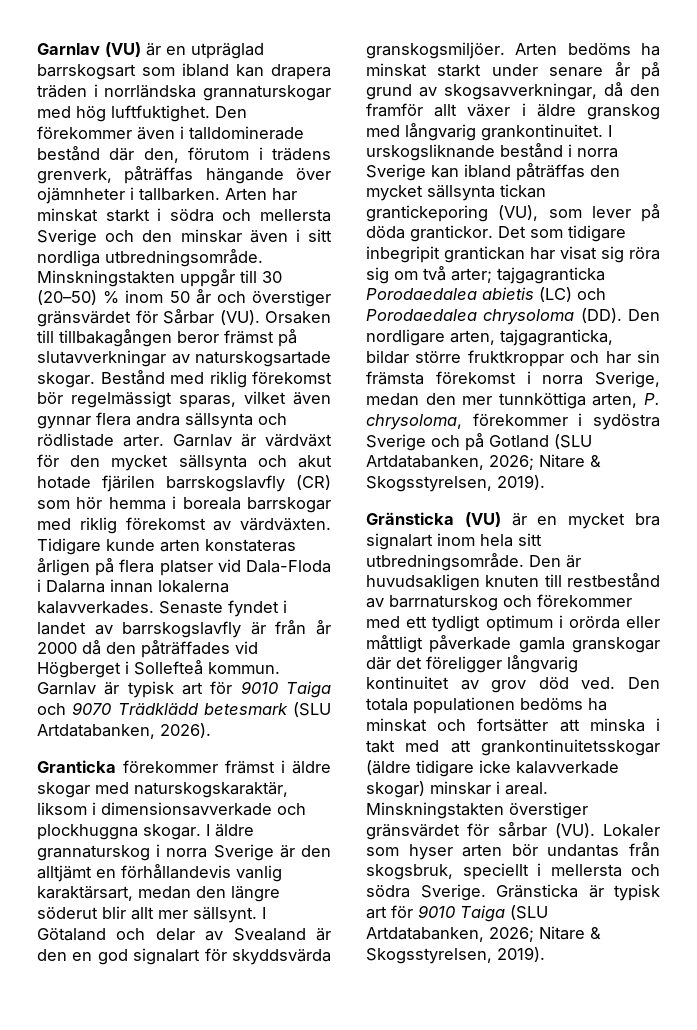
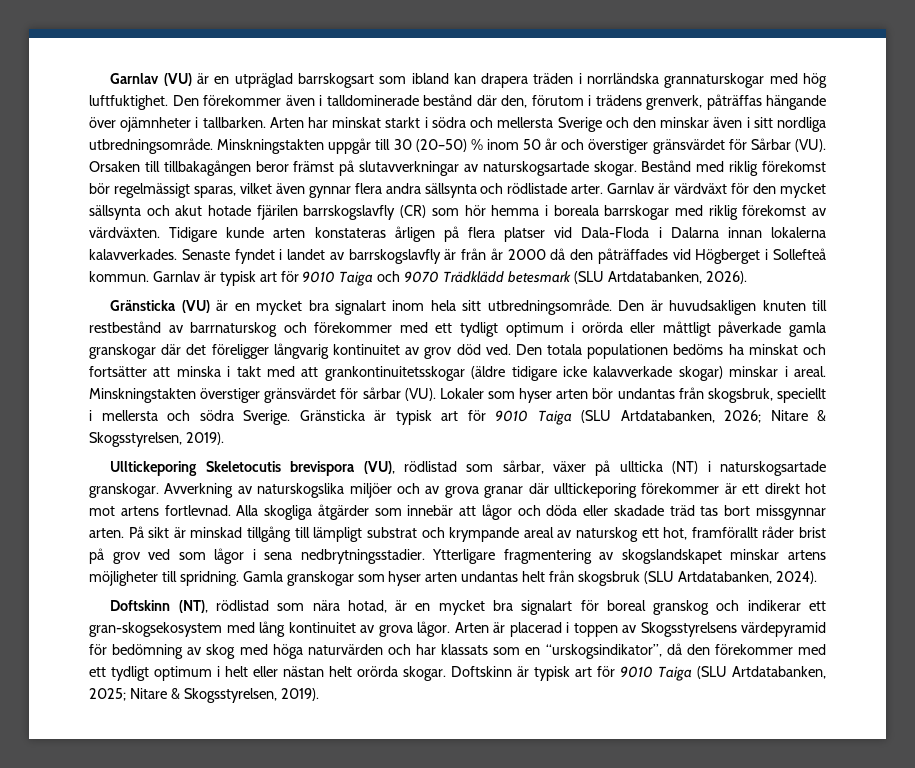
[37,760,331,774] [37,782,288,798] [37,802,306,816] [37,824,254,840] [37,844,331,861] [37,864,282,882] [37,886,280,902] [37,906,266,923] [37,928,331,941] [37,948,331,965] [366,42,660,59] [366,62,660,80] [366,82,660,100] [366,103,660,120] [366,123,612,141] [366,143,618,161] [366,163,620,181] [366,184,546,201] [366,204,660,222] [366,225,626,242] [366,246,660,263] [366,266,605,284] [366,287,606,302] [366,308,660,325] [366,329,613,346] [366,350,660,367] [366,371,660,388] [366,392,660,409] [366,413,660,430] [366,433,592,451] [366,454,601,470] [366,475,545,492] // Granticka förekommer främst i äldre skogar med naturskogskaraktär, liksom i dimensionsavverkade och plockhuggna skogar. I äldre grannaturskog i norra Sverige är den alltjämt en förhållandevis vanlig karaktärsart, medan den längre söderut blir allt mer sällsynt. I Götaland och delar av Svealand är den en god signalart för skyddsvärda granskogsmiljöer. Arten bedöms ha minskat starkt under senare år på grund av skogsavverkningar, då den framför allt växer i äldre granskog med långvarig grankontinuitet. I urskogsliknande bestånd i norra Sverige kan ibland påträffas den mycket sällsynta tickan grantickeporing (VU), som lever på döda grantickor. Det som tidigare inbegripit grantickan har visat sig röra sig om två arter; tajgagranticka Porodaedalea abietis (LC) och Porodaedalea chrysoloma (DD). Den nordligare arten, tajgagranticka, bildar större fruktkroppar och har sin främsta förekomst i norra Sverige, medan den mer tunnköttiga arten, P. chrysoloma, förekommer i sydöstra Sverige och på Gotland (SLU Artdatabanken, 2026; Nitare & Skogsstyrelsen, 2019). -> (747, 277) none
(545, 954) none -> [110,460,827,476] [89,483,826,498] [89,504,826,520] [89,526,826,542] [89,548,827,564] [89,570,817,586] [110,600,826,615] [89,621,826,637] [89,643,826,659] [89,666,826,681] [89,688,319,703] // Ulltickeporing Skeletocutis brevispora (VU), rödlistad som sårbar, växer på ullticka (NT) i naturskogsartade granskogar. Avverkning av naturskogslika miljöer och av grova granar där ulltickeporing förekommer är ett direkt hot mot artens fortlevnad. Alla skogliga åtgärder som innebär att lågor och döda eller skadade träd tas bort missgynnar arten. På sikt är minskad tillgång till lämpligt substrat och krympande areal av naturskog ett hot, framförallt råder brist på grov ved som lågor i sena nedbrytningsstadier. Ytterligare fragmentering av skogslandskapet minskar artens möjligheter till spridning. Gamla granskogar som hyser arten undantas helt från skogsbruk (SLU Artdatabanken, 2024). // Doftskinn (NT), rödlistad som nära hotad, är en mycket bra signalart för boreal granskog och indikerar ett gran-skogsekosystem med lång kontinuitet av grova lågor. Arten är placerad i toppen av Skogsstyrelsens värdepyramid för bedömning av skog med höga naturvärden och har klassats som en “urskogsindikator”, då den förekommer med ett tydligt optimum i helt eller nästan helt orörda skogar. Doftskinn är typisk art för 9010 Taiga (SLU Artdatabanken, 2025; Nitare & Skogsstyrelsen, 2019).

